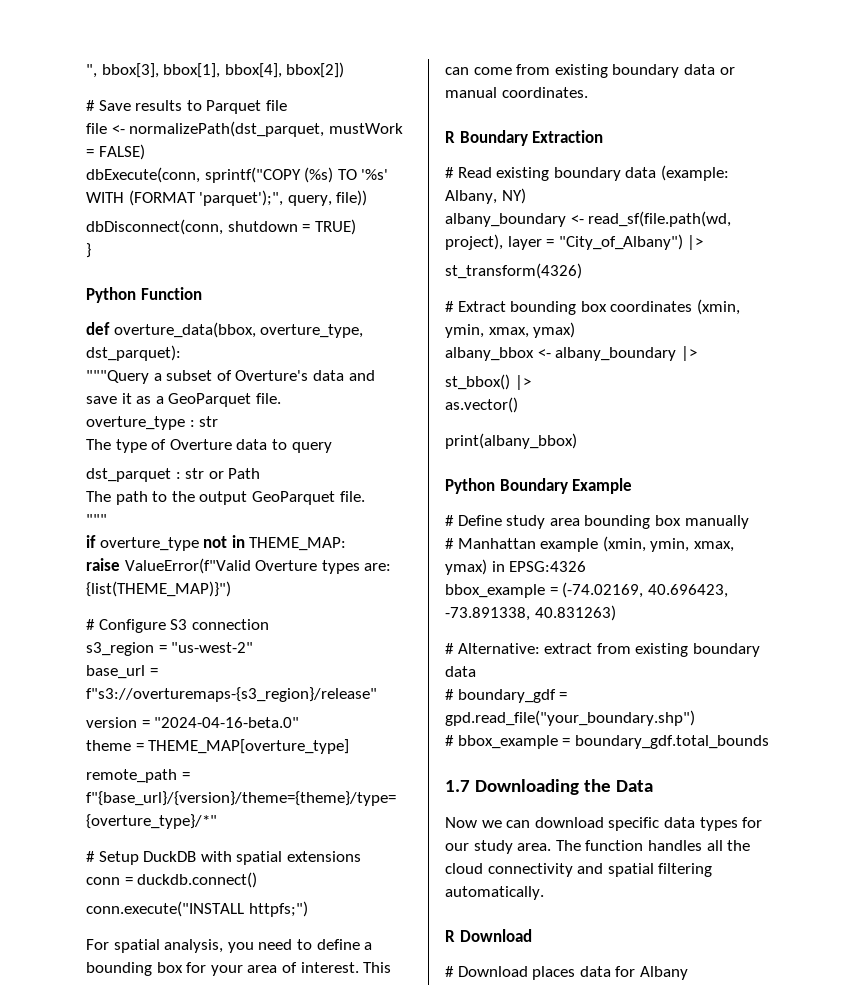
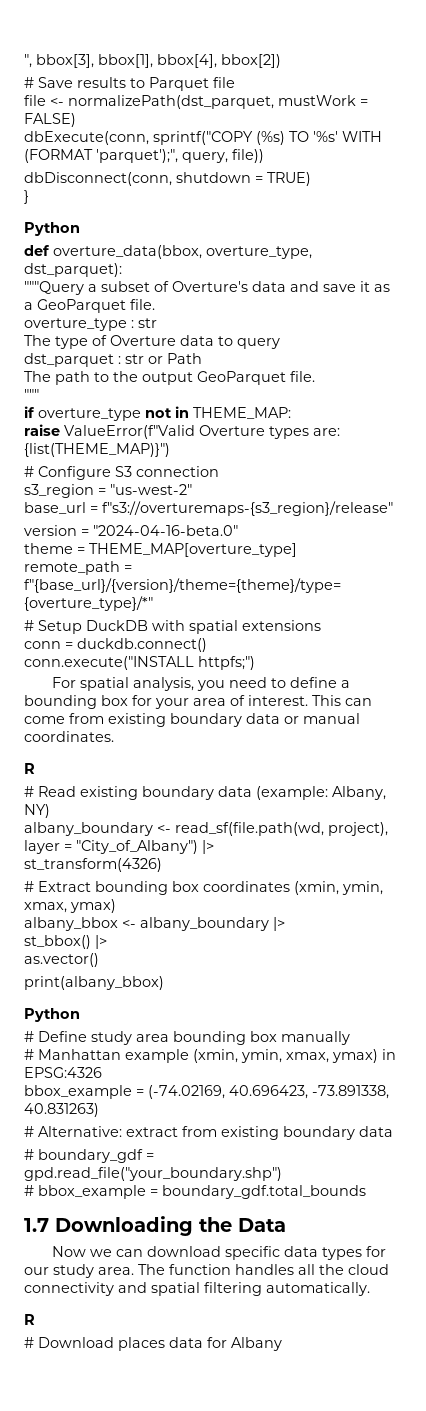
[140,287,202,300] Function -> (80, 229) none
[459,130,604,146] Boundary Extraction -> (35, 768) none
[499,478,633,494] Boundary Example -> (80, 1015) none
[459,929,532,942] Download -> (35, 1319) none

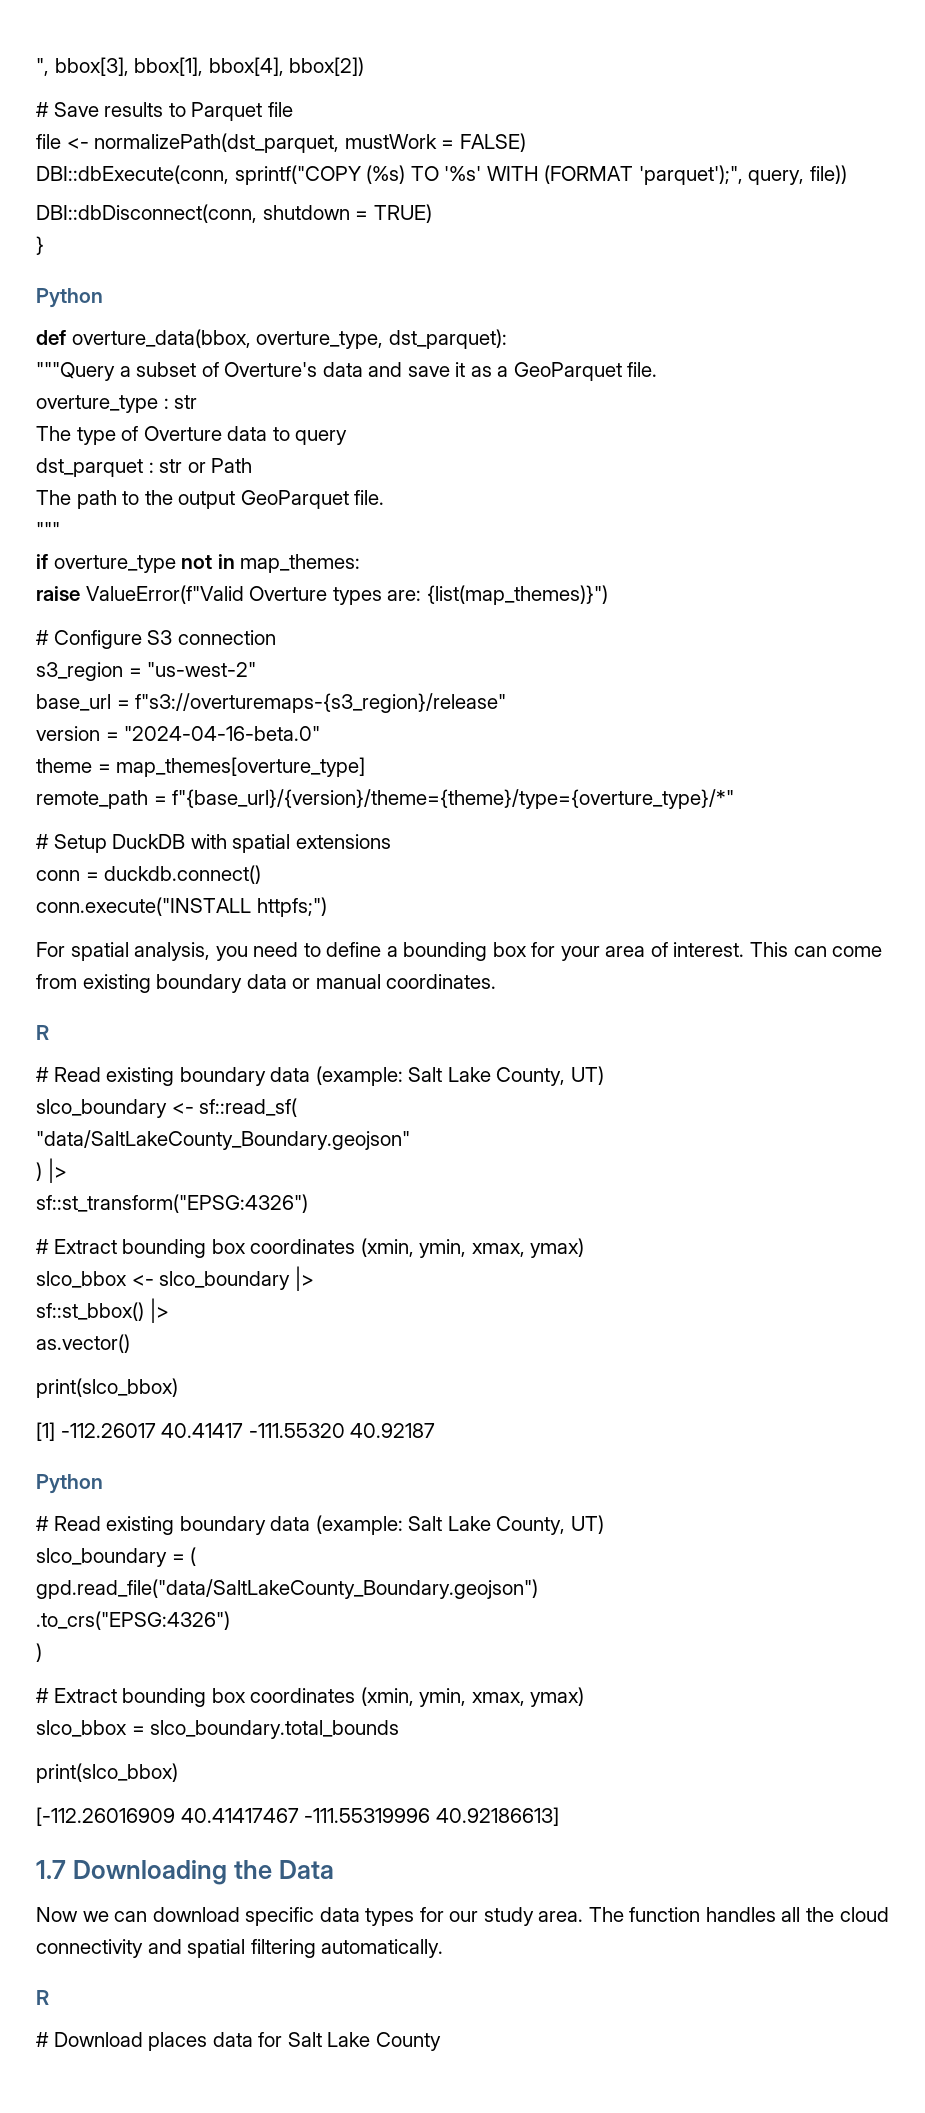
[24,131,149,145] dbExecute(conn, -> [36,165,229,184] DBI::dbExecute(conn,
[24,172,172,186] dbDisconnect(conn, -> [36,204,257,223] DBI::dbDisconnect(conn,
[193,407,291,419] THEME_MAP: -> [240,554,361,573] map_themes:
[24,443,170,457] {list(THEME_MAP)}") -> [426,585,608,605] {list(map_themes)}")
[89,543,297,557] THEME_MAP[overture_type] -> [116,757,366,777] map_themes[overture_type]
[332,786,386,800] [24,804,50,818] [24,822,388,836] [24,840,214,854] [24,858,162,872] [24,881,383,895] [24,899,116,913] [24,917,285,931] [24,935,91,949] Albany, NY) // albany_boundary <- read_sf(file.path(wd, project), layer = "City_of_Albany") |> // st_transform(4326) // # Extract bounding box coordinates (xmin, ymin, xmax, ymax) // albany_bbox <- albany_boundary |> // st_bbox() -> [408,1066,604,1086] [36,1098,298,1118] [36,1130,410,1150] [36,1158,67,1183] [36,1194,308,1213] [36,1238,585,1258] [36,1266,314,1291] [36,1302,144,1321] Salt Lake County, UT) // slco_boundary <- sf::read_sf( // "data/SaltLakeCounty_Boundary.geojson" // ) |> // sf::st_transform("EPSG:4326") // # Extract bounding box coordinates (xmin, ymin, xmax, ymax) // slco_bbox <- slco_boundary |> // sf::st_bbox()
[24,976,164,990] [24,1008,80,1022] [24,1031,350,1045] [24,1049,396,1063] [24,1067,102,1078] [24,1085,389,1099] [24,1103,99,1117] [24,1126,393,1140] [24,1149,154,1163] [24,1167,282,1181] [24,1185,366,1199] print(albany_bbox) // Python // # Define study area bounding box manually // # Manhattan example (xmin, ymin, xmax, ymax) in EPSG:4326 // bbox_example = (-74.02169, 40.696423, -73.891338, 40.831263) // # Alternative: extract from existing boundary data // # boundary_gdf = gpd.read_file("your_boundary.shp") // # bbox_example = boundary_gdf.total_bounds -> [36,1378,178,1398] [36,1422,436,1441] [36,1474,103,1494] [36,1515,604,1535] [36,1547,197,1567] [36,1579,538,1599] [36,1611,230,1630] [36,1643,42,1662] [36,1687,585,1707] [36,1720,400,1739] [36,1763,178,1783] [36,1807,559,1826] print(slco_bbox) // [1] -112.26017 40.41417 -111.55320 40.92187 // Python // # Read existing boundary data (example: Salt Lake County, UT) // slco_boundary = ( // gpd.read_file("data/SaltLakeCounty_Boundary.geojson") // .to_crs("EPSG:4326") // ) // # Extract bounding box coordinates (xmin, ymin, xmax, ymax) // slco_bbox = slco_boundary.total_bounds // print(slco_bbox) // [-112.26016909 40.41417467 -111.55319996 40.92186613]
[231,1337,282,1351] Albany -> [287,2032,441,2051] Salt Lake County

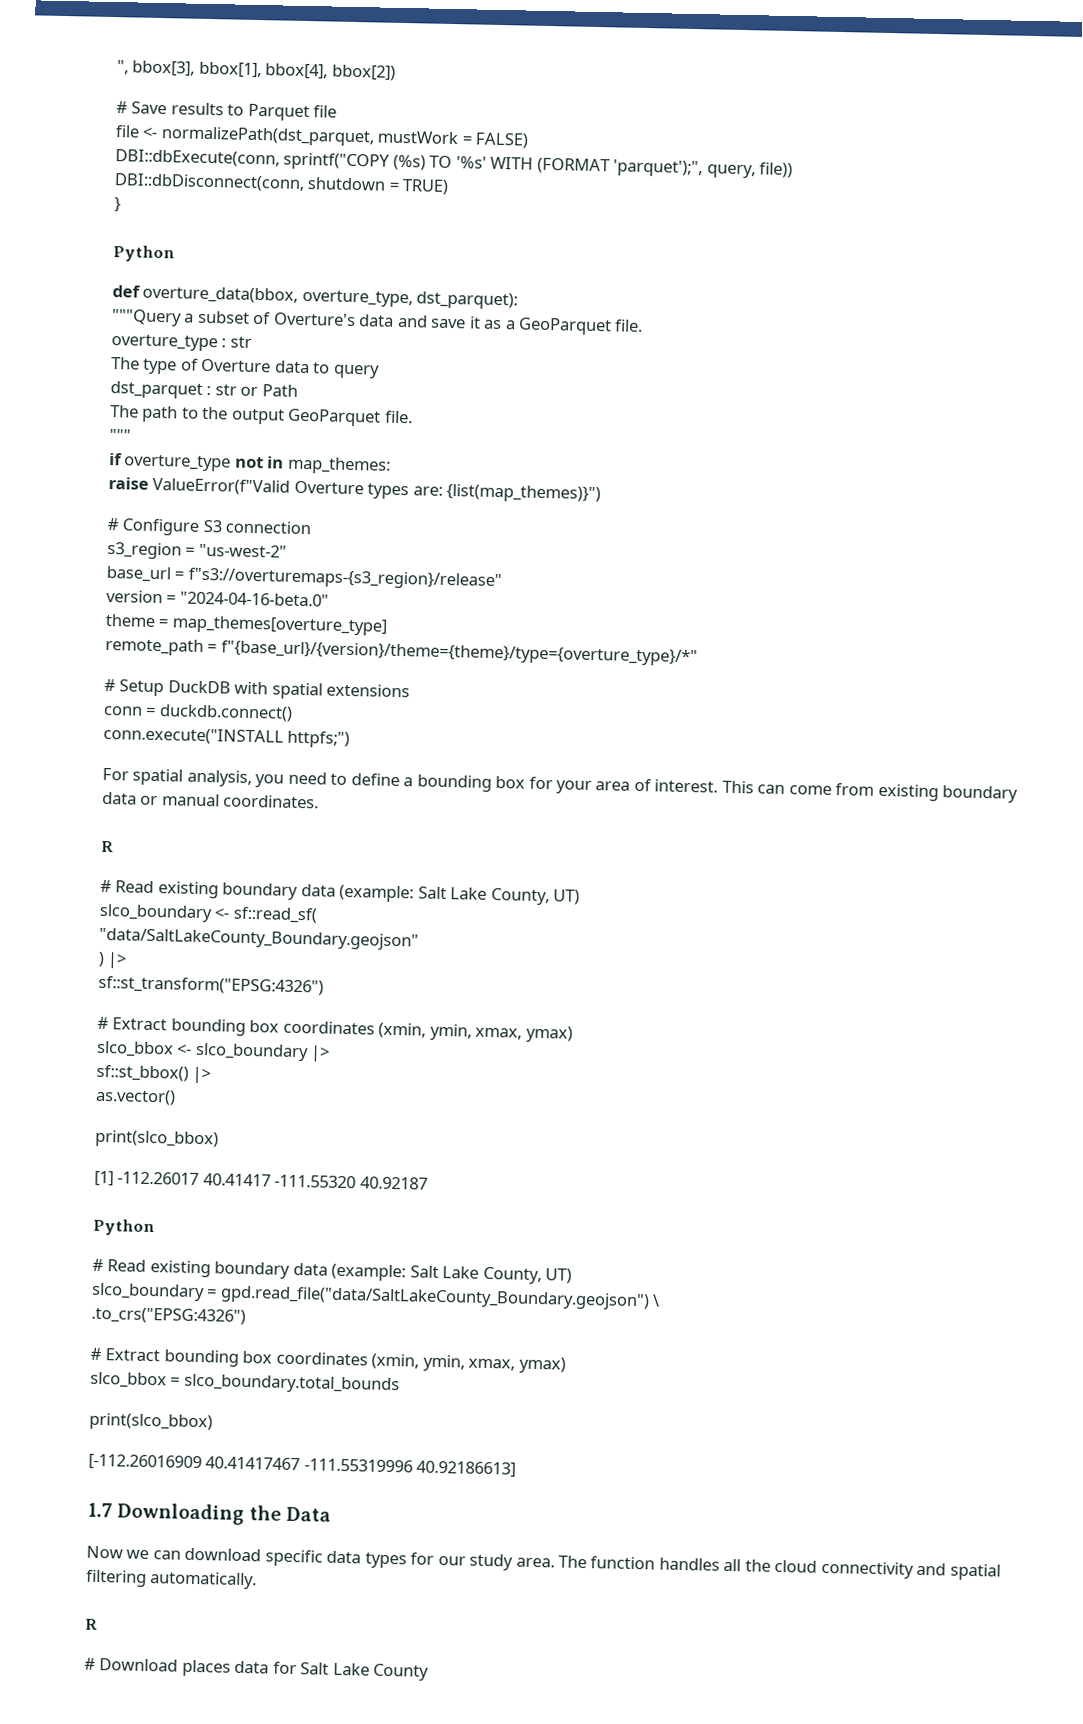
[190,1547,197,1566] ( // -> (218, 1293) none
(538, 1589) none -> [652,1294,661,1307] \
[36,1643,42,1662] // ) -> (246, 1316) none

